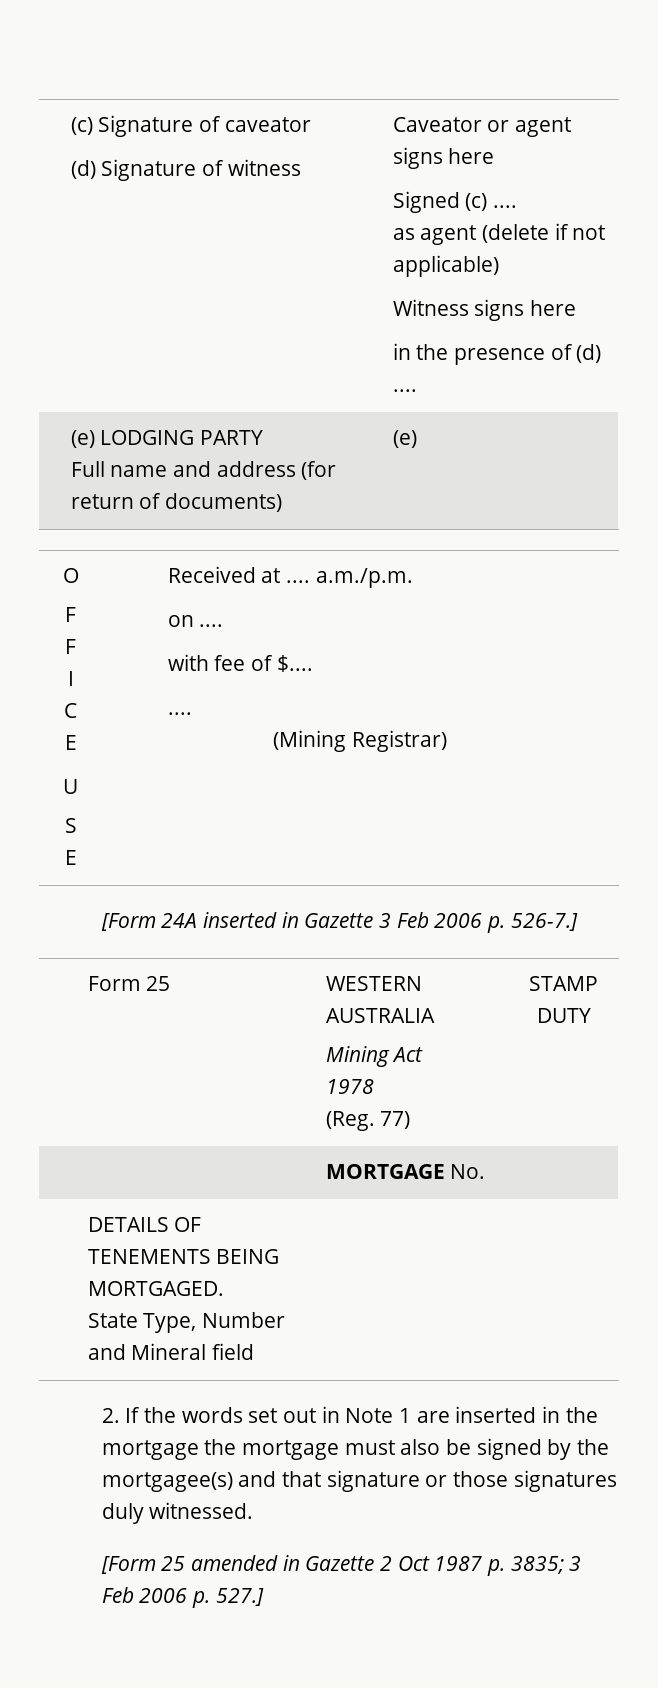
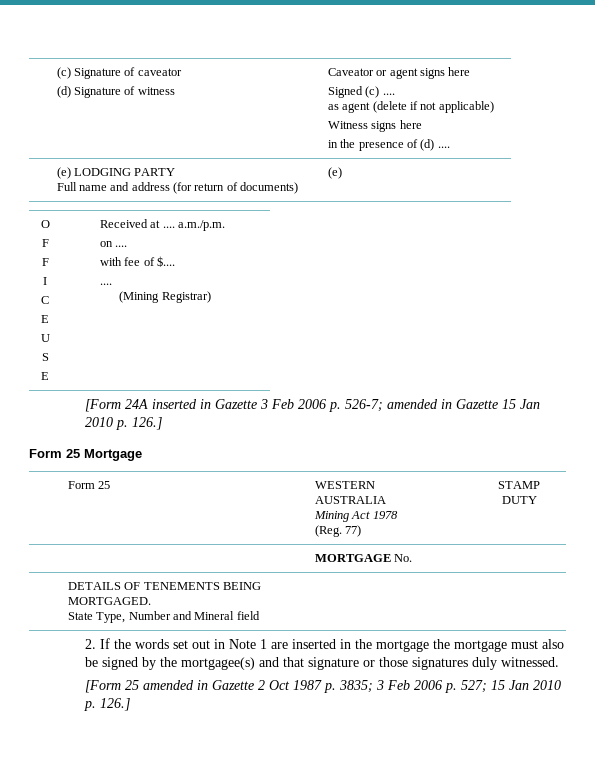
[510,913,578,931] 526-7.] -> [344,399,540,412] [84,417,162,430] [29,449,142,461] 526-7; amended in Gazette 15 Jan 2010 p. 126.] // Form 25 Mortgage
[215,1588,264,1606] 527.] -> [460,680,561,693] [83,698,130,711] 527; 15 Jan 2010 p. 126.]

